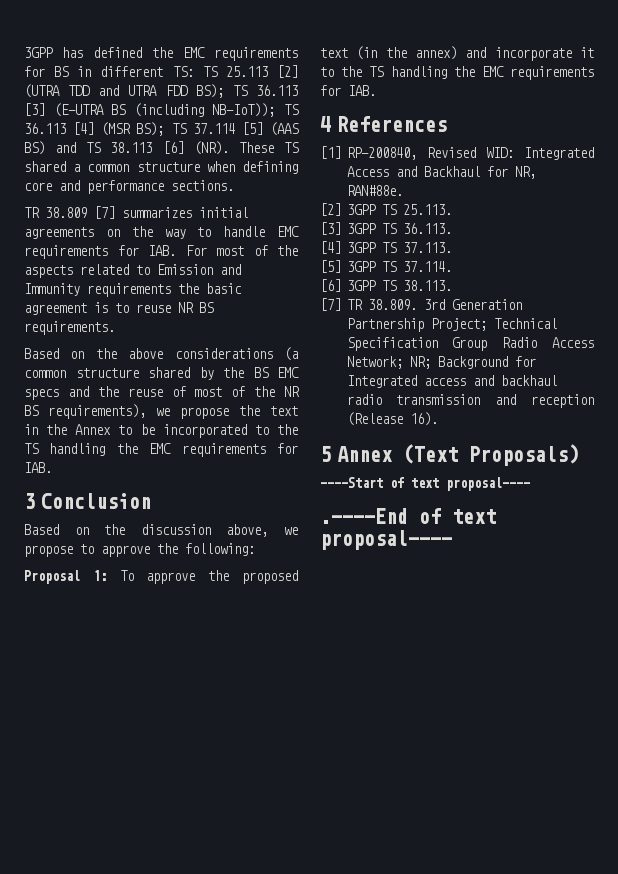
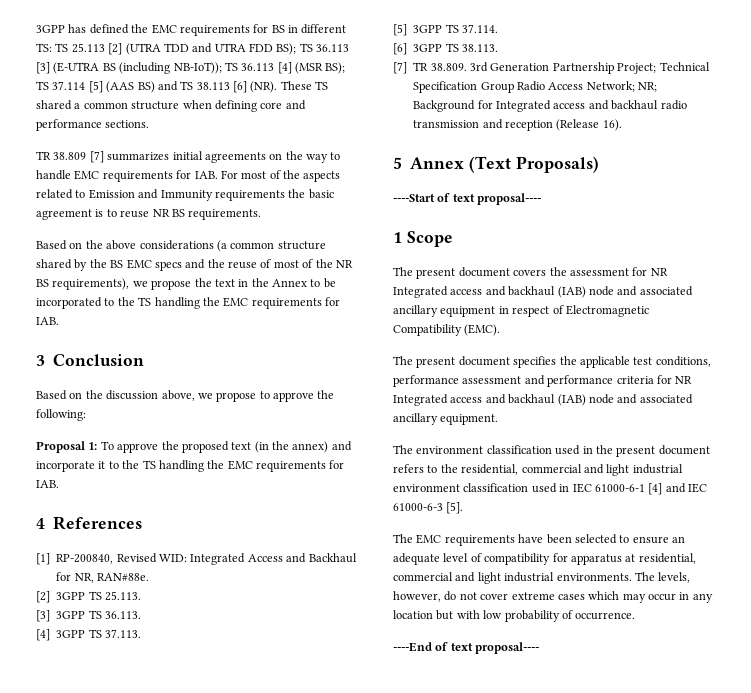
[320,508,408,524] .----End -> [393,231,453,247] [393,267,668,279] [393,286,693,298] [393,305,649,317] [393,324,501,336] [393,356,711,368] [393,375,693,387] [393,394,693,406] [393,413,499,425] [393,445,710,457] [393,464,683,476] [393,483,707,495] [393,502,464,514] [393,534,685,546] [393,553,696,565] [393,572,691,584] [393,591,713,603] [393,610,636,622] [393,642,432,652] 1 Scope // The present document covers the assessment for NR Integrated access and backhaul (IAB) node and associated ancillary equipment in respect of Electromagnetic Compatibility (EMC). // The present document specifies the applicable test conditions, performance assessment and performance criteria for NR Integrated access and backhaul (IAB) node and associated ancillary equipment. // The environment classification used in the present document refers to the residential, commercial and light industrial environment classification used in IEC 61000-6-1 [4] and IEC 61000-6-3 [5]. // The EMC requirements have been selected to ensure an adequate level of compatibility for apparatus at residential, commercial and light industrial environments. The levels, however, do not cover extreme cases which may occur in any location but with low probability of occurrence. // ----End

